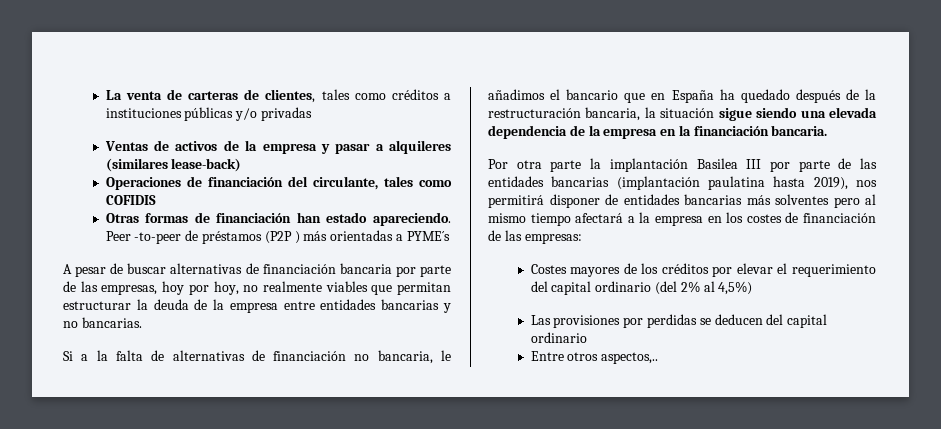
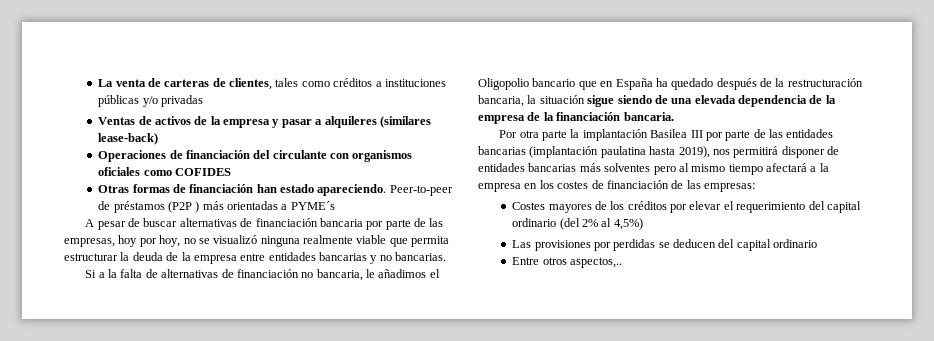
[312,176,452,190] [105,195,156,205] circulante, tales como COFIDIS -> [272,150,413,162] [98,167,231,176] circulante con organismos oficiales como COFIDES
[105,231,182,244] Peer -to-peer -> [389,185,453,196] Peer-to-peer
[262,281,451,295] realmente viables que permitan -> [198,235,450,247] se visualizó ninguna realmente viable que permita
(561, 94) none -> [478,78,529,90] Oligopolio
(798, 112) none -> [654,95,668,104] de
[660,129,677,136] en -> [527,112,541,121] de

